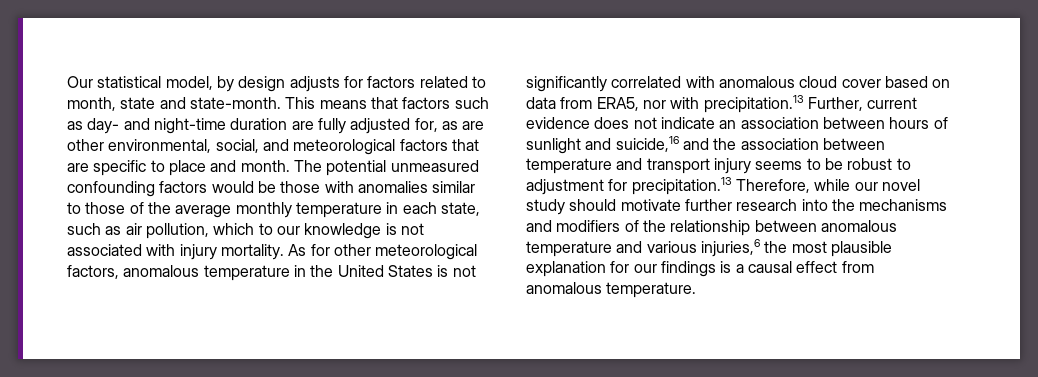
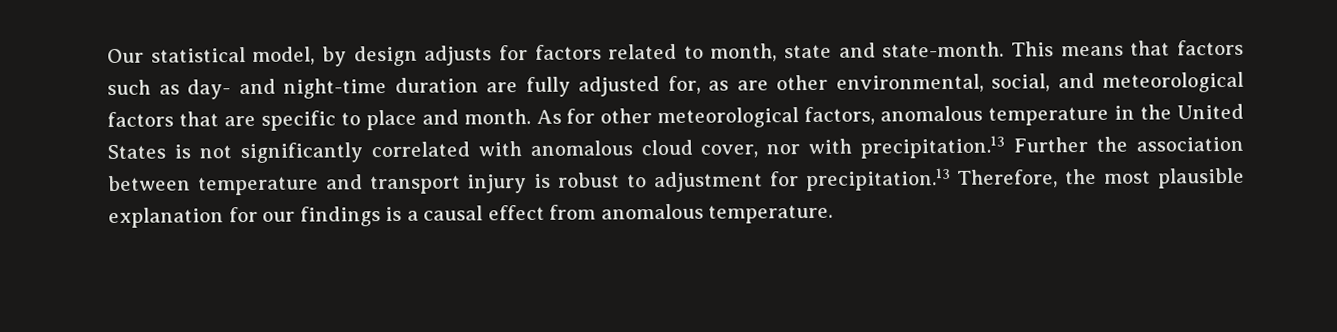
[293,160,479,176] [67,181,476,197] [67,202,480,218] [67,223,424,239] [67,244,284,260] The potential unmeasured confounding factors would be those with anomalies similar to those of the average monthly temperature in each state, such as air pollution, which to our knowledge is not associated with injury mortality. -> (531, 116) none
[841,76,951,88] [526,95,918,113] [526,117,948,129] [526,136,709,154] cover based on data from ERA5, nor with precipitation.13 Further, current evidence does not indicate an association between hours of sunlight and suicide,16 and -> [700,135,1089,159] cover, nor with precipitation.13 Further
[755,158,843,170] seems to be -> [534,173,552,188] is
[814,179,920,191] [526,199,948,215] [526,220,897,236] [526,239,760,257] while our novel study should motivate further research into the mechanisms and modifiers of the relationship between anomalous temperature and various injuries,6 -> (1059, 178) none

